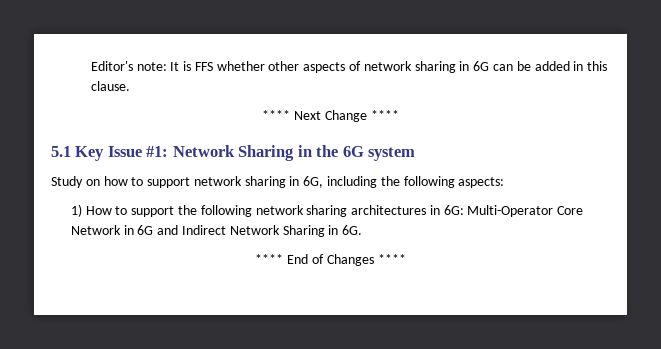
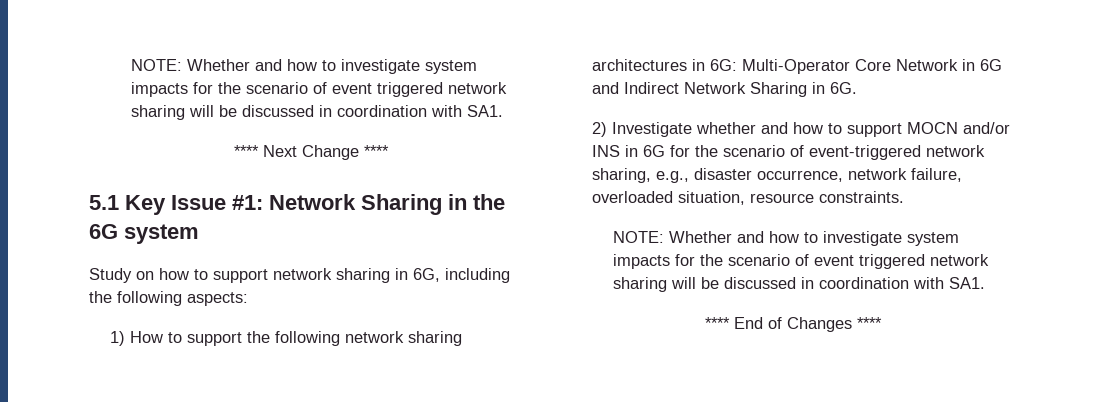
[90,61,608,73] [90,81,130,91] Editor's note: It is FFS whether other aspects of network sharing in 6G can be added in this clause. -> [130,59,477,74] [130,82,507,97] [130,105,503,120] NOTE: Whether and how to investigate system impacts for the scenario of event triggered network sharing will be discussed in coordination with SA1.
(363, 230) none -> [591,122,1010,137] [591,145,985,160] [591,168,962,183] [591,191,904,205] [612,231,959,246] [612,254,989,269] [612,277,985,292] // 2) Investigate whether and how to support MOCN and/or INS in 6G for the scenario of event-triggered network sharing, e.g., disaster occurrence, network failure, overloaded situation, resource constraints. // NOTE: Whether and how to investigate system impacts for the scenario of event triggered network sharing will be discussed in coordination with SA1.

